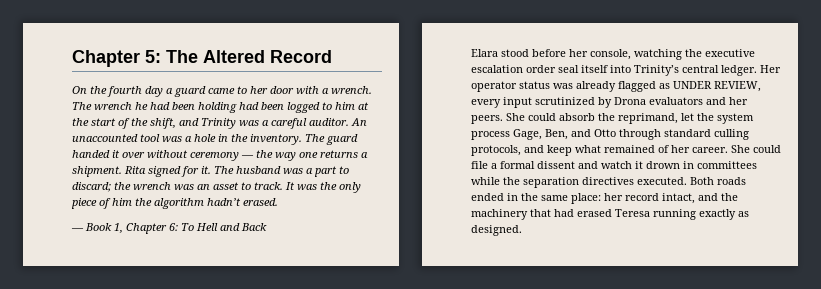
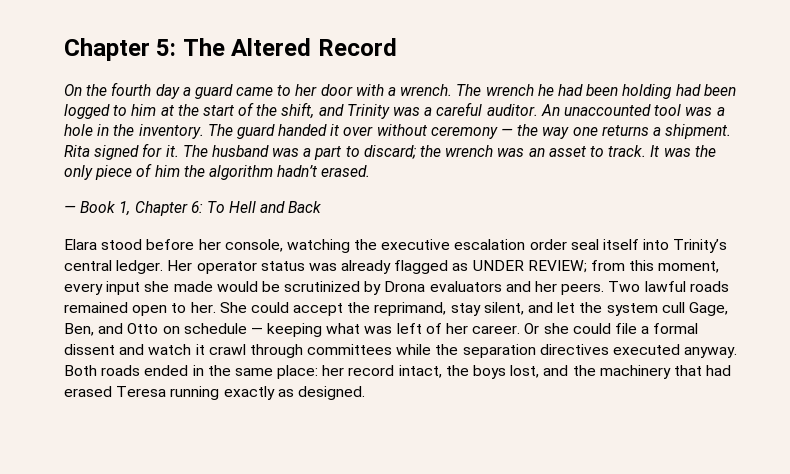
[714,81,761,92] [471,97,532,108] REVIEW, every input -> [527,260,720,273] [64,281,280,295] REVIEW; from this moment, every input she made would be
[506,113,595,121] She could absorb -> [608,281,729,292] [64,302,344,316] Two lawful roads remained open to her. She could accept
(678, 118) none -> [450,302,554,316] stay silent, and
[471,131,510,140] process -> [661,302,685,313] cull
[619,129,749,140] [471,145,655,156] through standard culling protocols, and keep what remained -> [162,323,422,337] on schedule — keeping what was left
[731,145,750,153] She -> [524,323,569,334] Or she
[646,161,694,169] drown in -> [208,344,303,358] crawl through
[637,177,687,185] executed. -> [613,344,738,358] executed anyway.
(695, 198) none -> [445,365,540,379] the boys lost,

